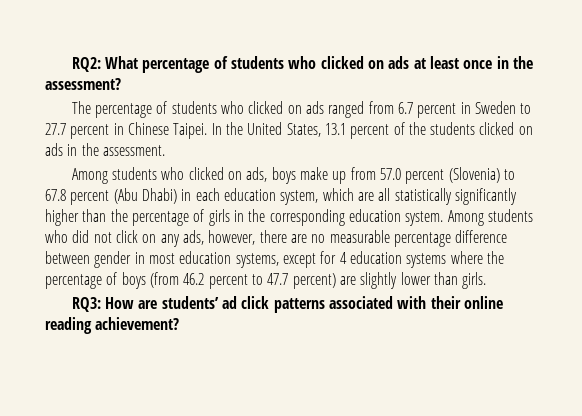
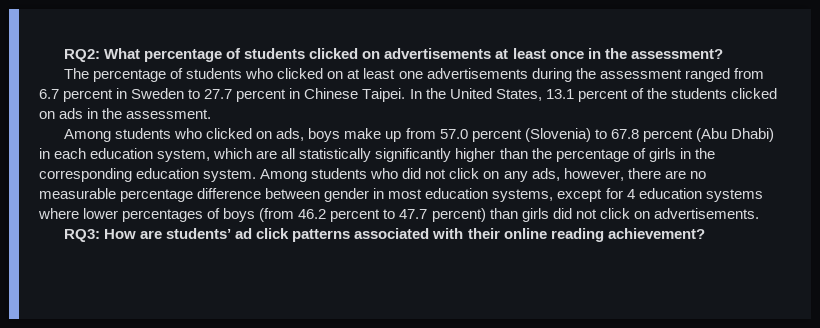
[288,56,410,69] who clicked on ads -> [309,48,492,59] clicked on advertisements
[306,101,325,114] ads -> [347,68,682,82] at least one advertisements during the assessment
[486,251,504,264] [45,274,102,289] the percentage -> [83,208,204,222] lower percentages
[339,272,487,289] are slightly lower than girls. -> [489,208,759,222] than girls did not click on advertisements.

